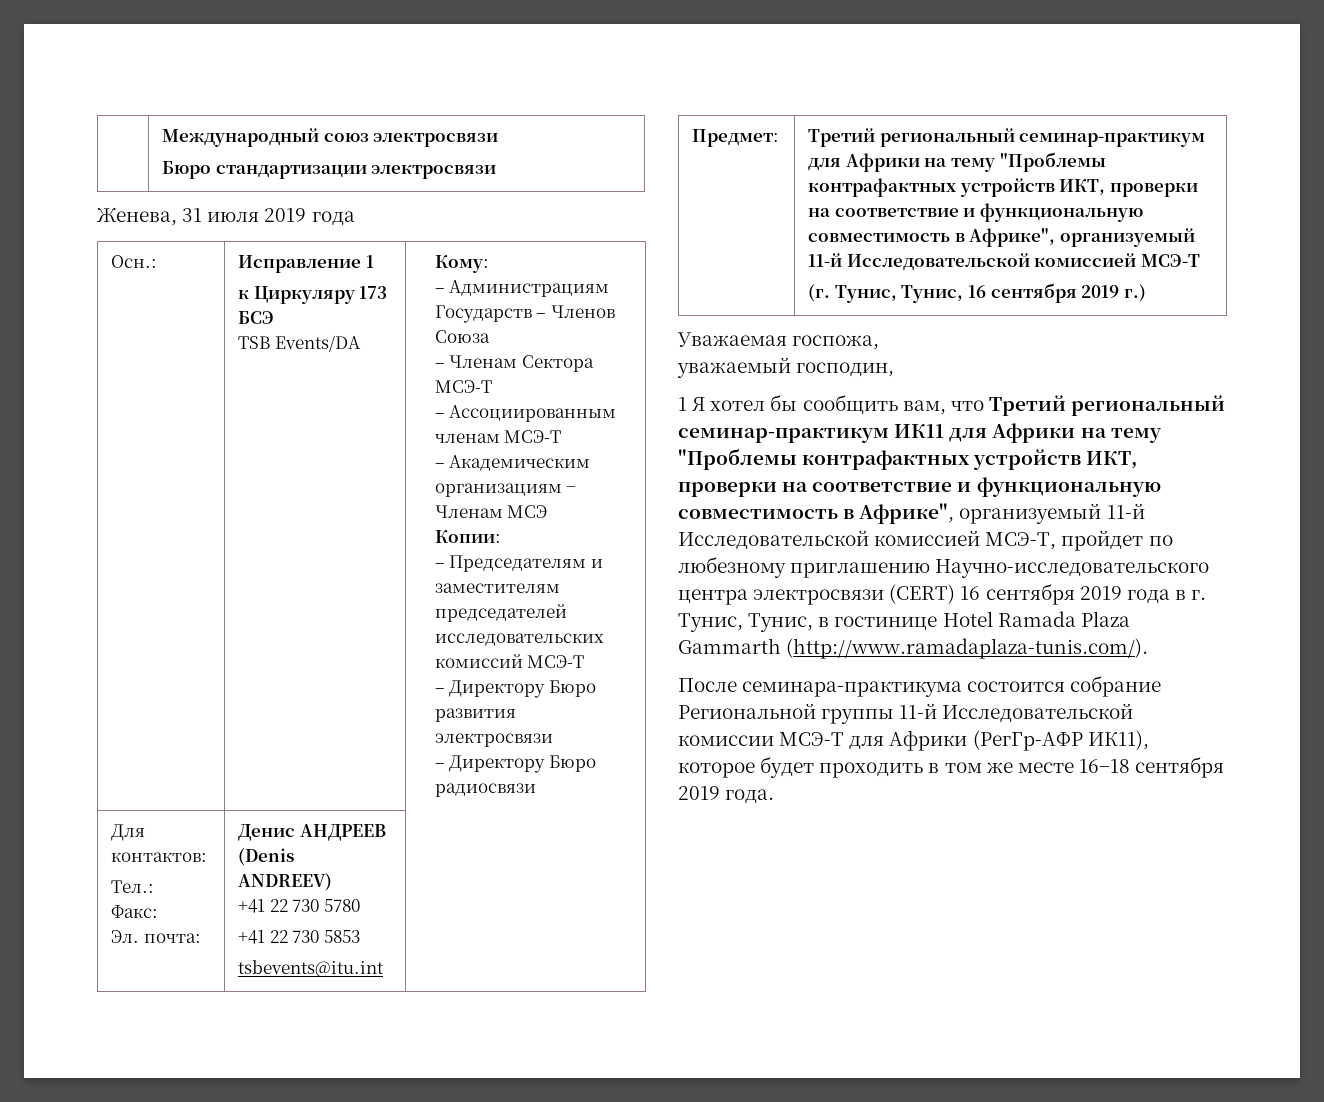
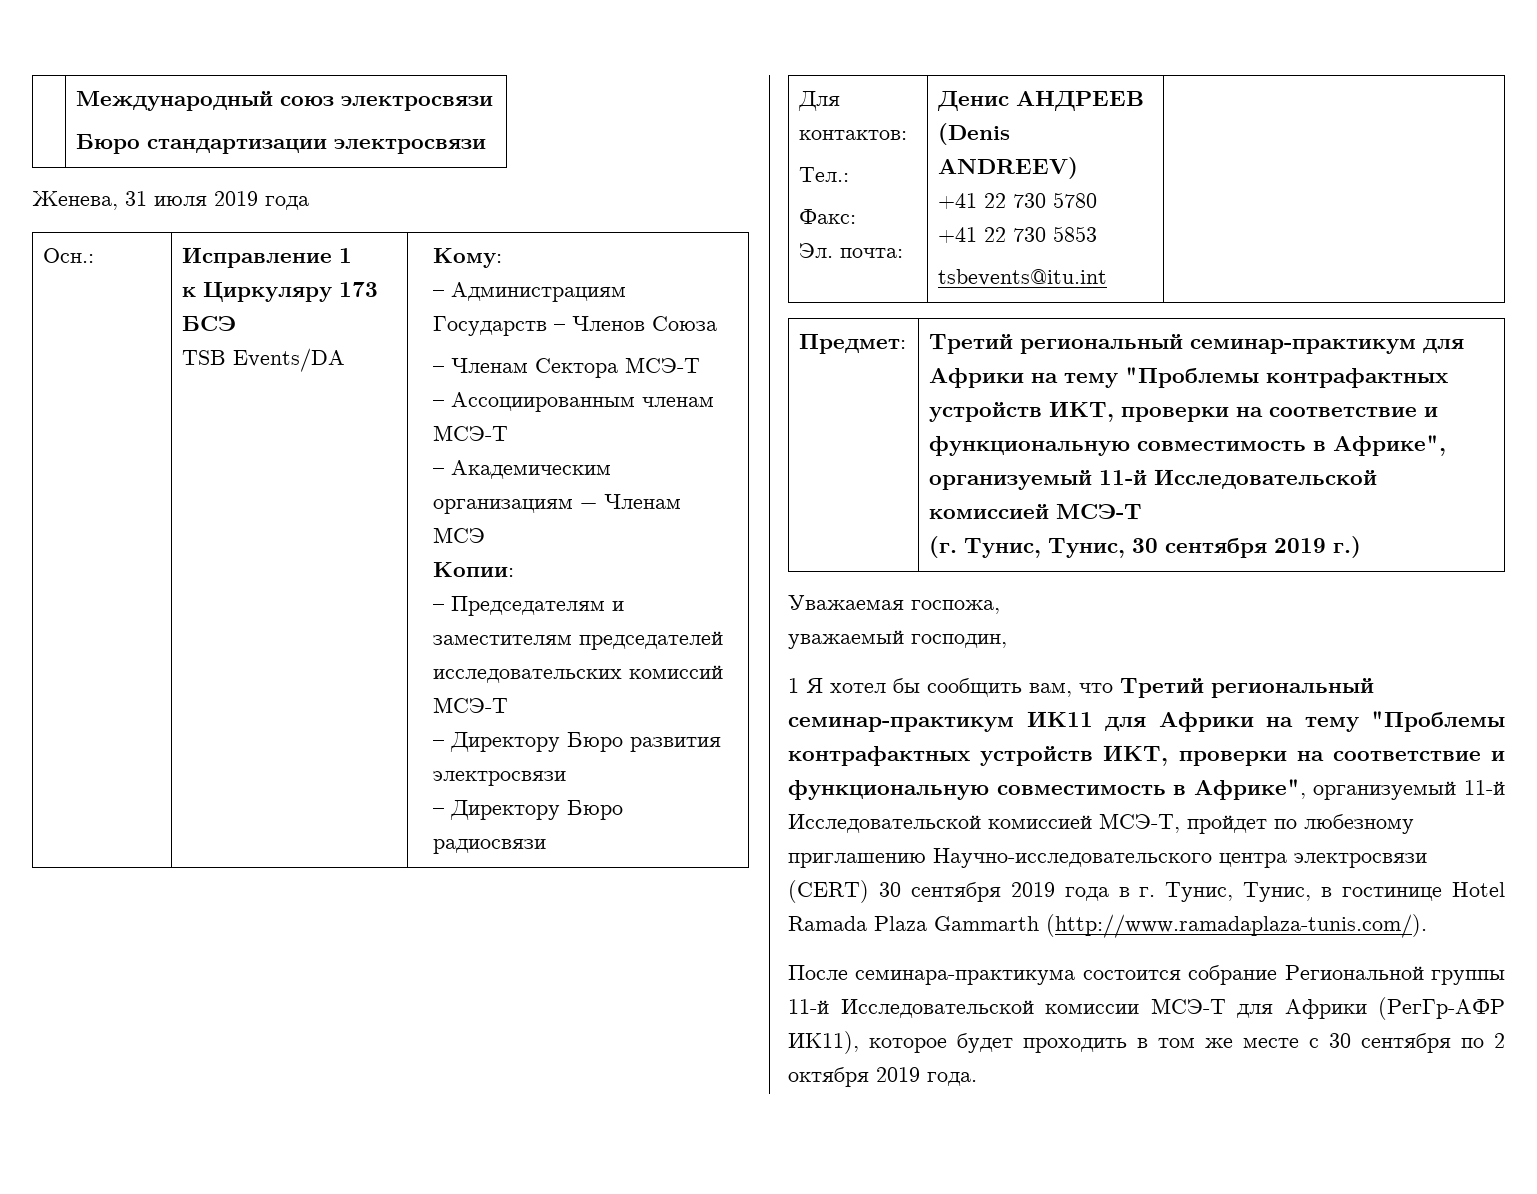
[968,285,987,298] 16 -> [1132,538,1159,553] 30
[960,586,981,600] 16 -> [878,882,901,897] 30
[1078,756,1225,778] 16−18 сентября -> [1309,1033,1505,1053] [788,1067,869,1087] с 30 сентября по 2 октября

